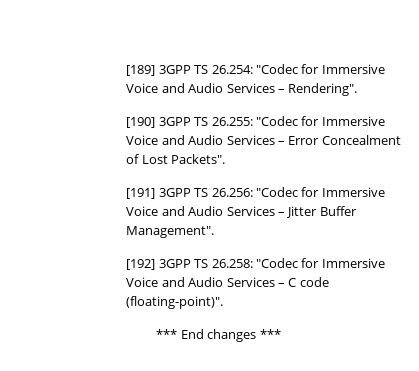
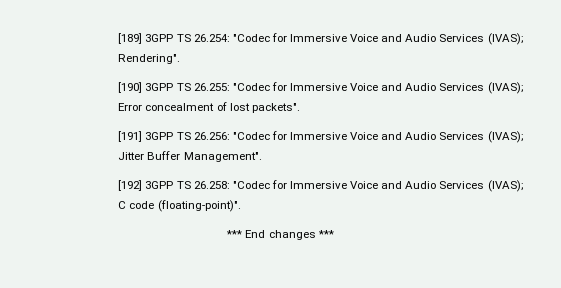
[277,89,285,93] – -> [487,33,524,45] (IVAS);
[277,135,401,145] [126,154,226,164] – Error Concealment of Lost Packets". -> [487,82,524,94] [118,102,300,113] (IVAS); Error concealment of lost packets".
[277,212,285,216] – -> [487,131,524,143] (IVAS);
[277,283,285,287] – -> [487,180,524,192] (IVAS);

